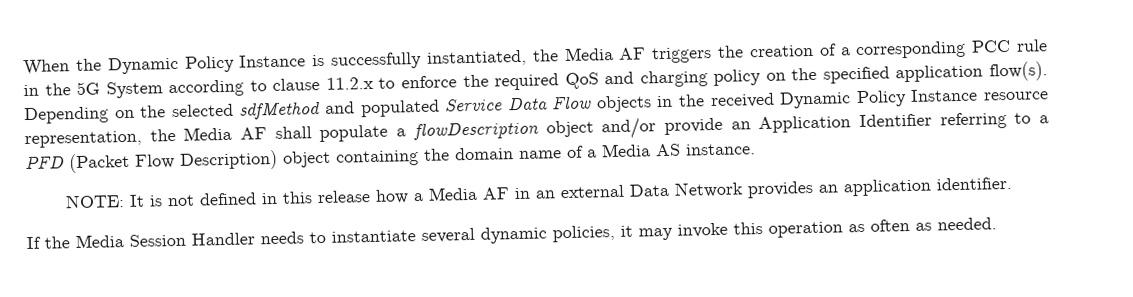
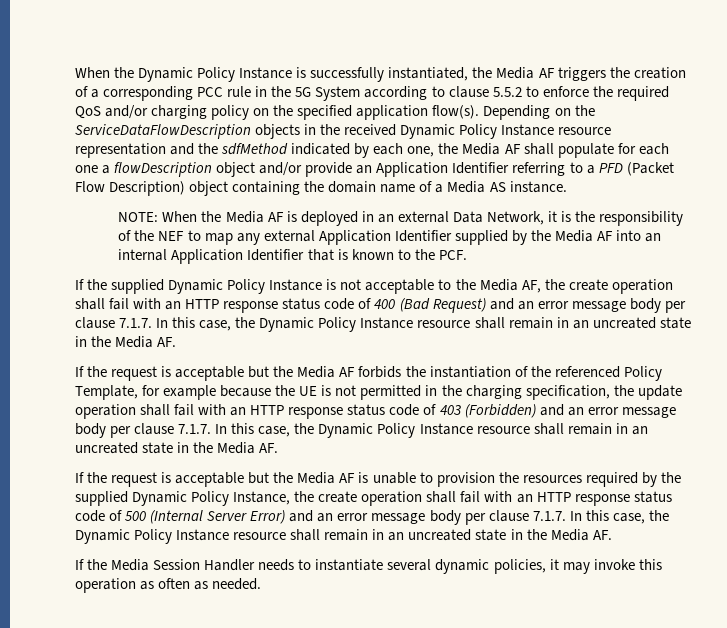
[325,76,374,90] 11.2.x -> [492,87,522,97] 5.5.2
[604,71,635,85] and -> [105,105,149,119] and/or
[171,95,593,120] selected sdfMethod and populated Service Data Flow -> [75,124,251,139] ServiceDataFlowDescription
[24,130,142,149] representation, -> [75,143,435,158] representation and the sdfMethod indicated by each one,
(389, 133) none -> [617,143,669,155] [75,165,98,173] for each one
[128,176,1012,207] It is not defined in this release how a Media AF in an external Data Network provides an application identifier. -> [162,211,684,226] [118,230,662,245] [118,249,467,264] [75,279,673,294] [75,298,686,313] [75,317,691,332] [75,336,177,348] [75,366,662,381] [75,385,682,400] [75,404,676,419] [75,423,648,438] [75,442,279,454] [75,472,681,487] [75,491,672,506] [75,510,669,525] [75,529,612,544] When the Media AF is deployed in an external Data Network, it is the responsibility of the NEF to map any external Application Identifier supplied by the Media AF into an internal Application Identifier that is known to the PCF. // If the supplied Dynamic Policy Instance is not acceptable to the Media AF, the create operation shall fail with an HTTP response status code of 400 (Bad Request) and an error message body per clause 7.1.7. In this case, the Dynamic Policy Instance resource shall remain in an uncreated state in the Media AF. // If the request is acceptable but the Media AF forbids the instantiation of the referenced Policy Template, for example because the UE is not permitted in the charging specification, the update operation shall fail with an HTTP response status code of 403 (Forbidden) and an error message body per clause 7.1.7. In this case, the Dynamic Policy Instance resource shall remain in an uncreated state in the Media AF. // If the request is acceptable but the Media AF is unable to provision the resources required by the supplied Dynamic Policy Instance, the create operation shall fail with an HTTP response status code of 500 (Internal Server Error) and an error message body per clause 7.1.7. In this case, the Dynamic Policy Instance resource shall remain in an uncreated state in the Media AF.

